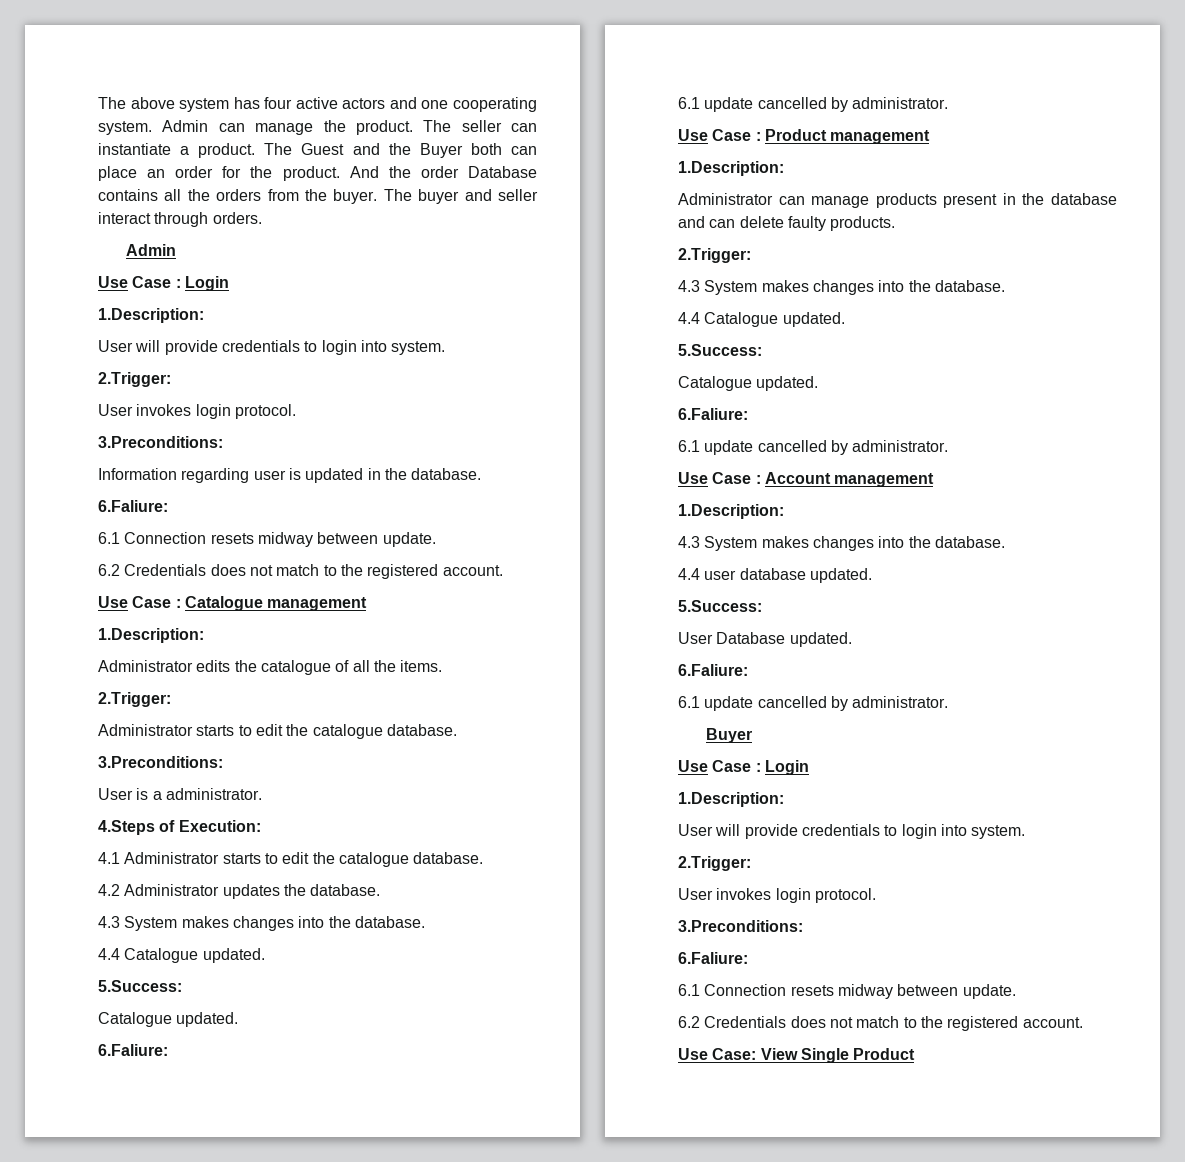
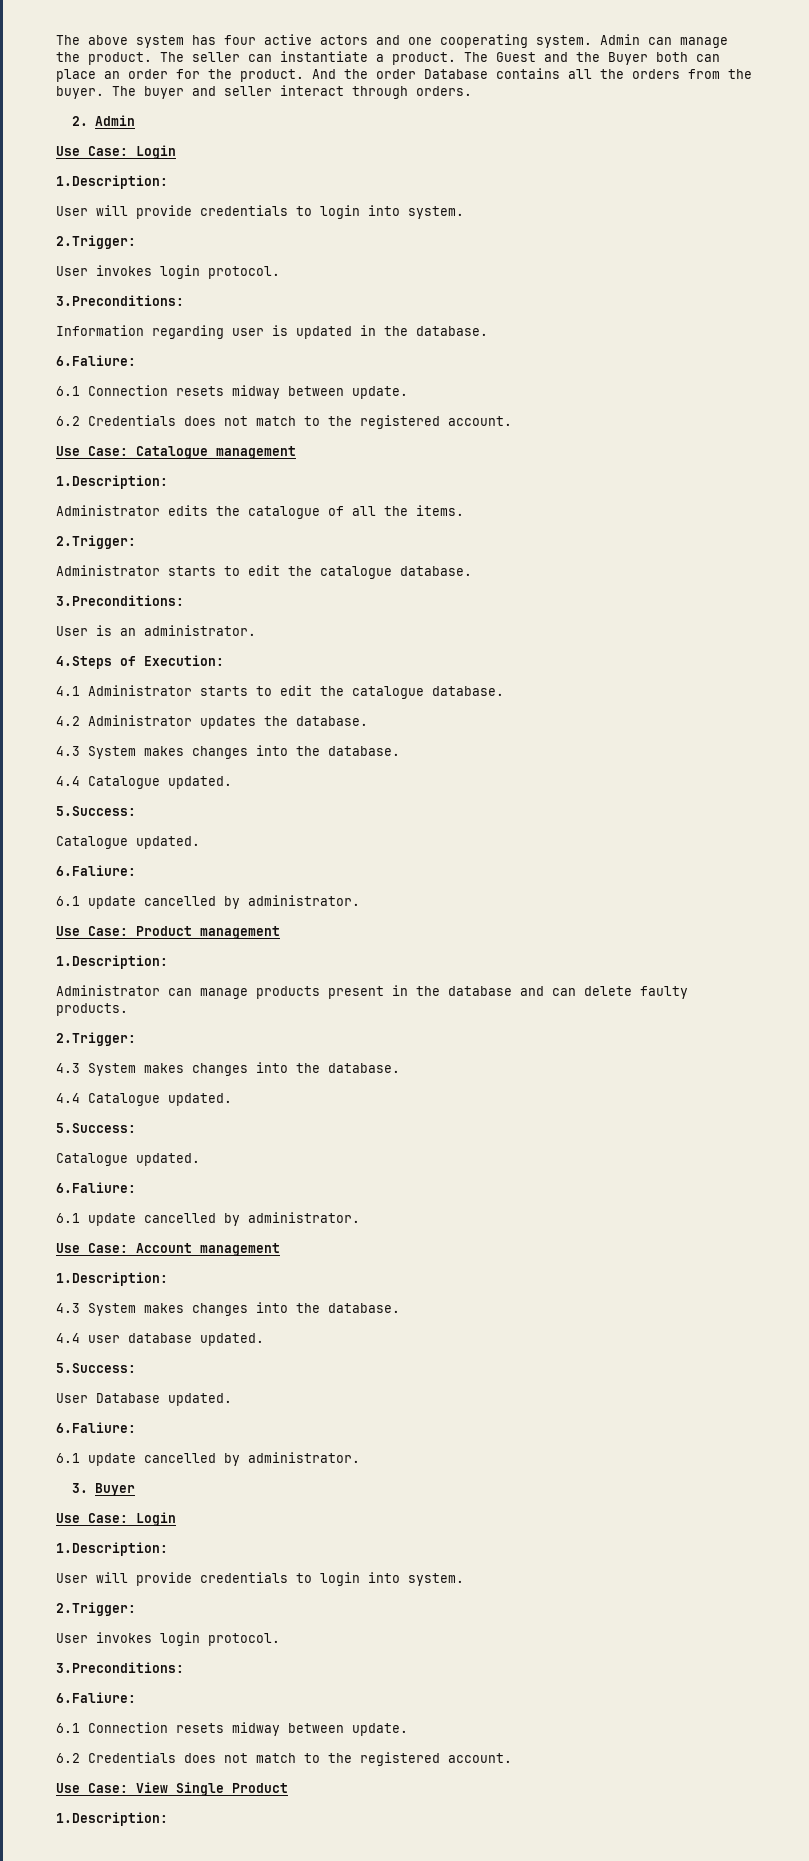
(262, 218) none -> [72,116,89,126] 2.
[132,276,181,288] Case : -> [88,146,128,156] Case:
[132,596,181,608] Case : -> [88,446,128,456] Case:
[152,791,162,800] a -> [120,628,136,636] an
[712,129,761,141] Case : -> [88,926,128,936] Case:
[712,472,761,484] Case : -> [88,1243,128,1253] Case:
(949, 702) none -> [72,1483,89,1493] 3.
[712,760,761,772] Case : -> [88,1513,128,1523] Case:
(916, 1054) none -> [56,1812,168,1826] // 1.Description:

